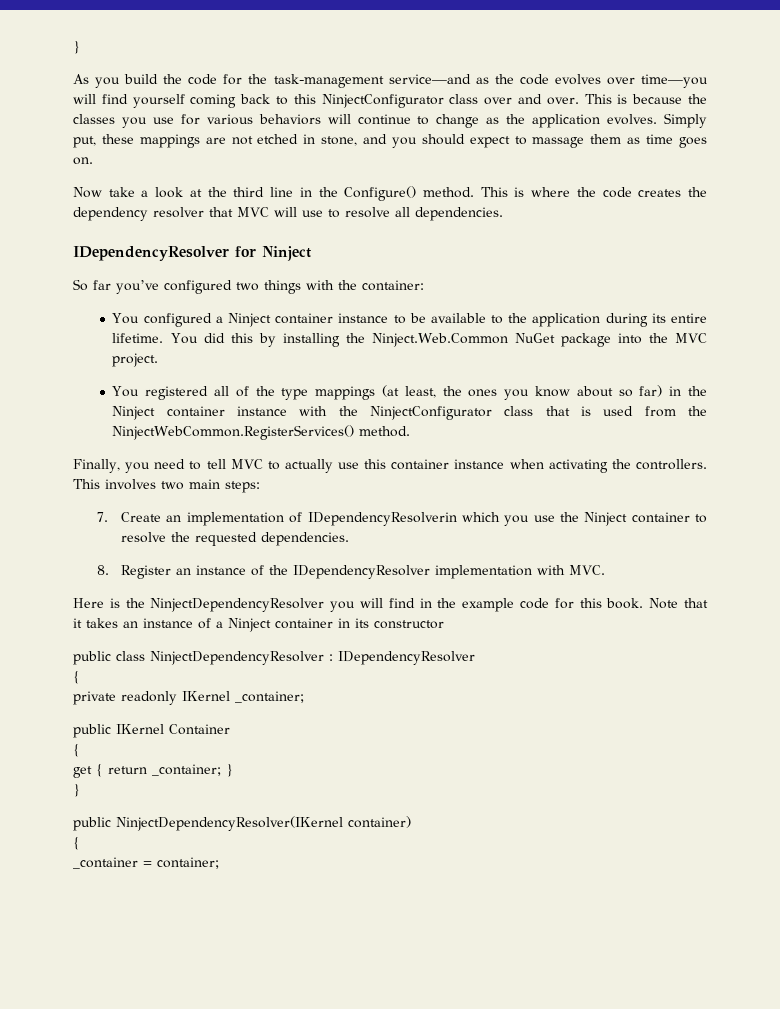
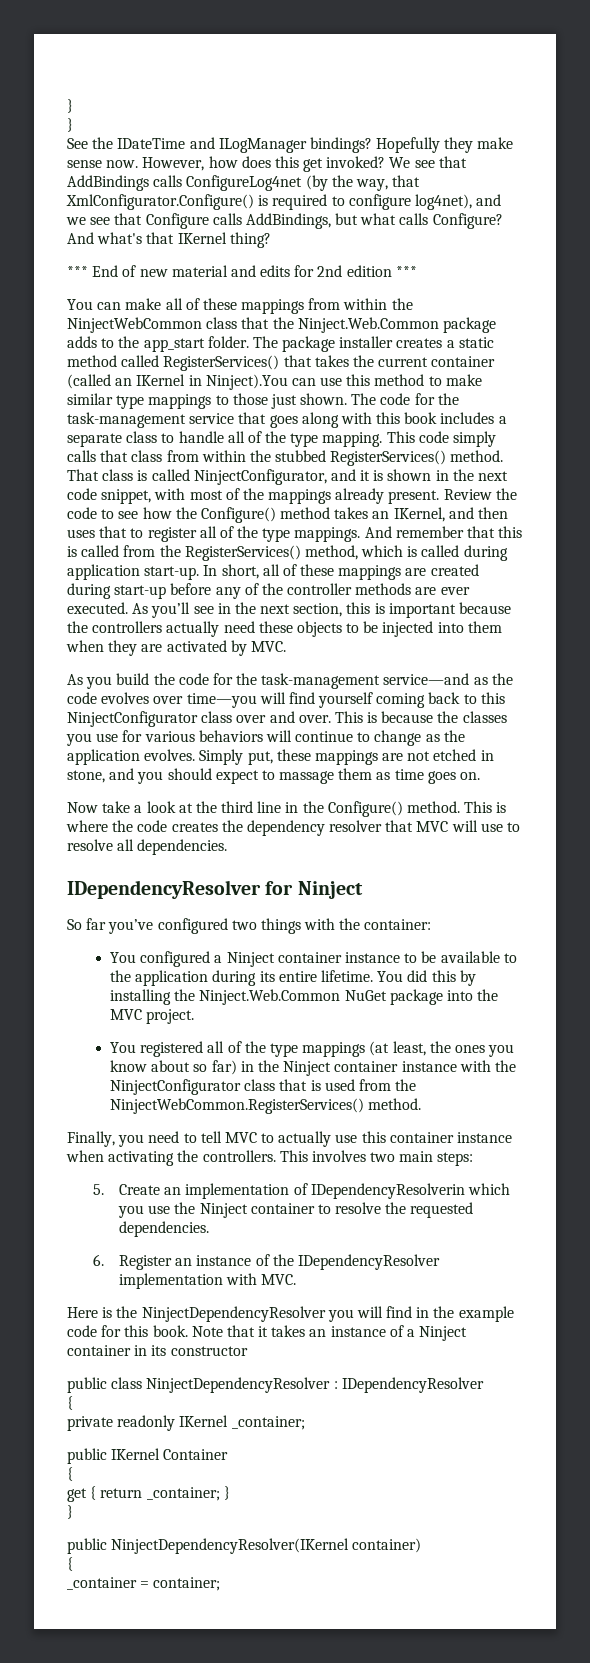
[73,41,80,54] } -> [67,99,73,113] [67,118,73,132] [67,137,514,153] [67,156,467,172] [67,175,421,191] [66,194,502,210] [66,213,503,229] [67,232,271,248] [67,265,417,277] [67,298,413,314] [67,317,496,333] [67,336,494,352] [67,355,496,371] [67,374,482,390] [67,393,459,409] [67,412,507,428] [67,431,497,447] [67,450,504,466] [67,469,509,485] [67,488,517,504] [67,507,509,523] [67,526,523,542] [67,545,508,561] [67,564,479,580] [67,583,470,599] [67,602,512,618] [67,621,502,637] [66,640,286,656] } // } // See the IDateTime and ILogManager bindings? Hopefully they make sense now. However, how does this get invoked? We see that AddBindings calls ConfigureLog4net (by the way, that XmlConfigurator.Configure() is required to configure log4net), and we see that Configure calls AddBindings, but what calls Configure? And what's that IKernel thing? // *** End of new material and edits for 2nd edition *** // You can make all of these mappings from within the NinjectWebCommon class that the Ninject.Web.Common package adds to the app_start folder. The package installer creates a static method called RegisterServices() that takes the current container (called an IKernel in Ninject).You can use this method to make similar type mappings to those just shown. The code for the task-management service that goes along with this book includes a separate class to handle all of the type mapping. This code simply calls that class from within the stubbed RegisterServices() method. That class is called NinjectConfigurator, and it is shown in the next code snippet, with most of the mappings already present. Review the code to see how the Configure() method takes an IKernel, and then uses that to register all of the type mappings. And remember that this is called from the RegisterServices() method, which is called during application start-up. In short, all of these mappings are created during start-up before any of the controller methods are ever executed. As you’ll see in the next section, this is important because the controllers actually need these objects to be injected into them when they are activated by MVC.
[97,512,109,522] 7. -> [92,1184,104,1195] 5.
[97,565,110,575] 8. -> [92,1254,104,1266] 6.

